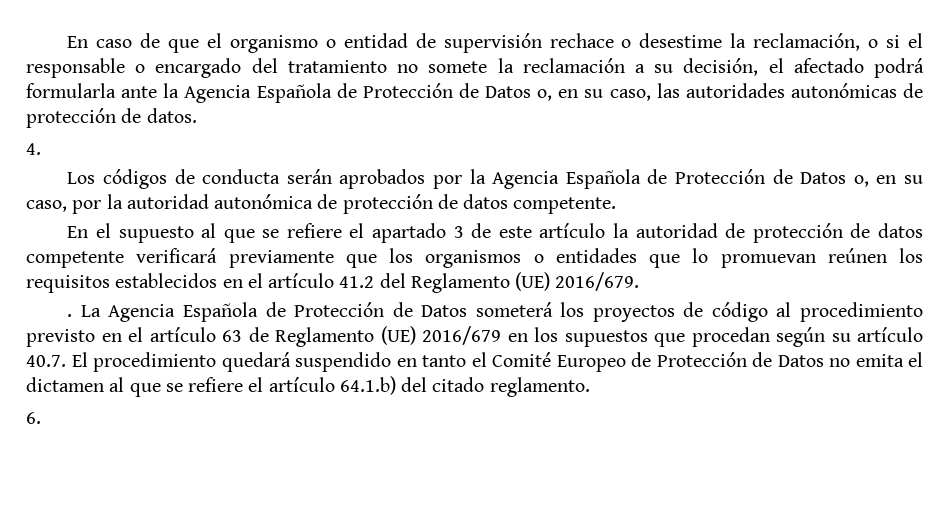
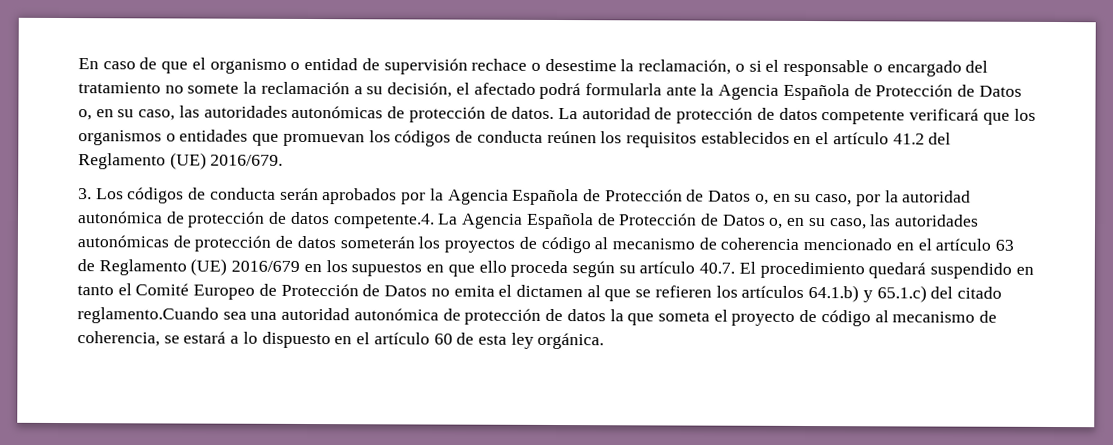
[26,143,41,155] // 4. // -> [557,107,1036,125] [78,129,952,148] [78,152,284,170] [78,188,92,200] La autoridad de protección de datos competente verificará que los organismos o entidades que promuevan los códigos de conducta reúnen los requisitos establecidos en el artículo 41.2 del Reglamento (UE) 2016/679. // 3.
[513,197,617,214] [67,223,924,243] [26,248,923,268] [26,272,640,293] [67,314,73,317] competente. // En el supuesto al que se refiere el apartado 3 de este artículo la autoridad de protección de datos competente verificará previamente que los organismos o entidades que lo promuevan reúnen los requisitos establecidos en el artículo 41.2 del Reglamento (UE) 2016/679. // . -> [332,213,435,229] competente.4.
[475,302,553,317] someterá -> [768,214,980,230] [77,235,415,252] o, en su caso, las autoridades autonómicas de protección de datos someterán
[799,302,923,322] [26,329,95,347] procedimiento previsto -> [611,237,893,251] mecanismo de coherencia mencionado
[654,327,770,347] que procedan -> [426,260,569,278] en que ello proceda
[188,376,590,397] [26,412,41,424] refiere el artículo 64.1.b) del citado reglamento. // 6. -> [654,285,1002,303] [77,307,998,327] [77,331,605,350] refieren los artículos 64.1.b) y 65.1.c) del citado reglamento.Cuando sea una autoridad autonómica de protección de datos la que someta el proyecto de código al mecanismo de coherencia, se estará a lo dispuesto en el artículo 60 de esta ley orgánica.

